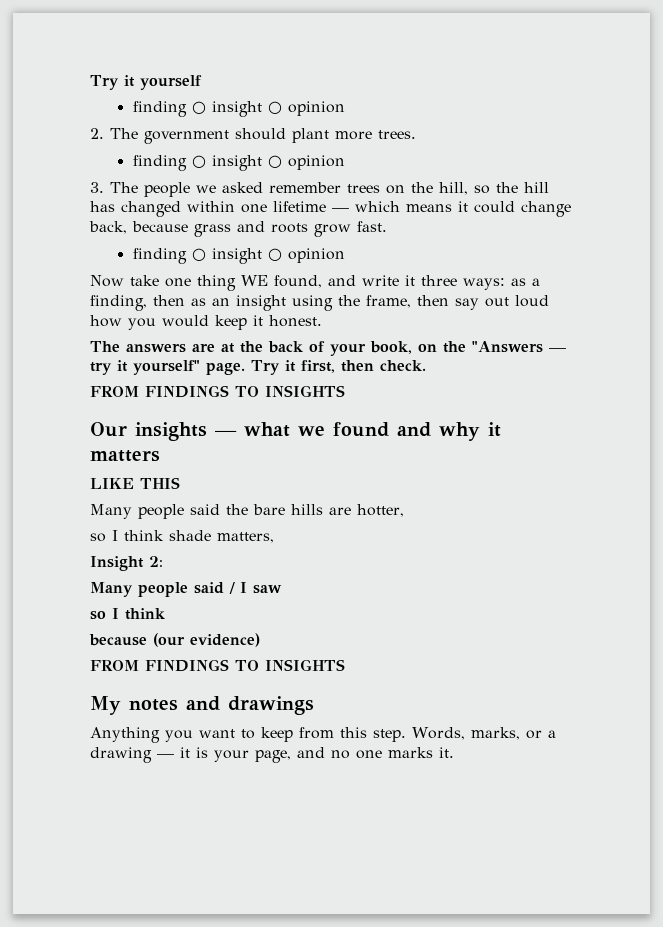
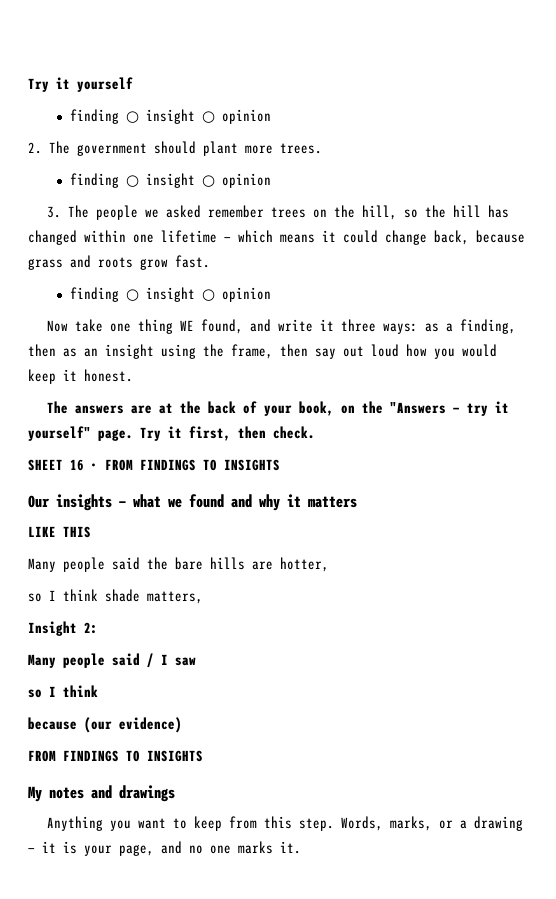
(426, 365) none -> [28,459,98,471] SHEET 16 ·

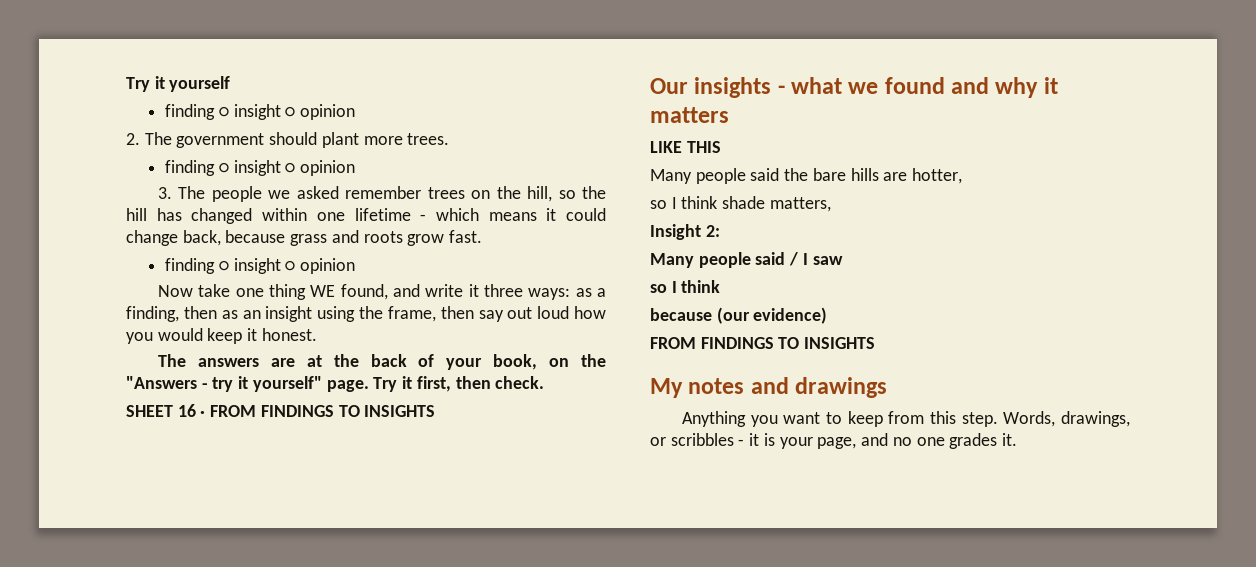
[224,237,231,242] — -> [420,214,427,221] -
[453,407,461,413] — -> [201,383,208,389] -
[119,501,126,507] — -> [777,85,785,94] -
[390,816,524,831] [28,848,35,853] marks, or a drawing — -> [1061,411,1130,427] [650,433,745,446] drawings, or scribbles -
[238,841,273,854] marks -> [949,433,998,449] grades

